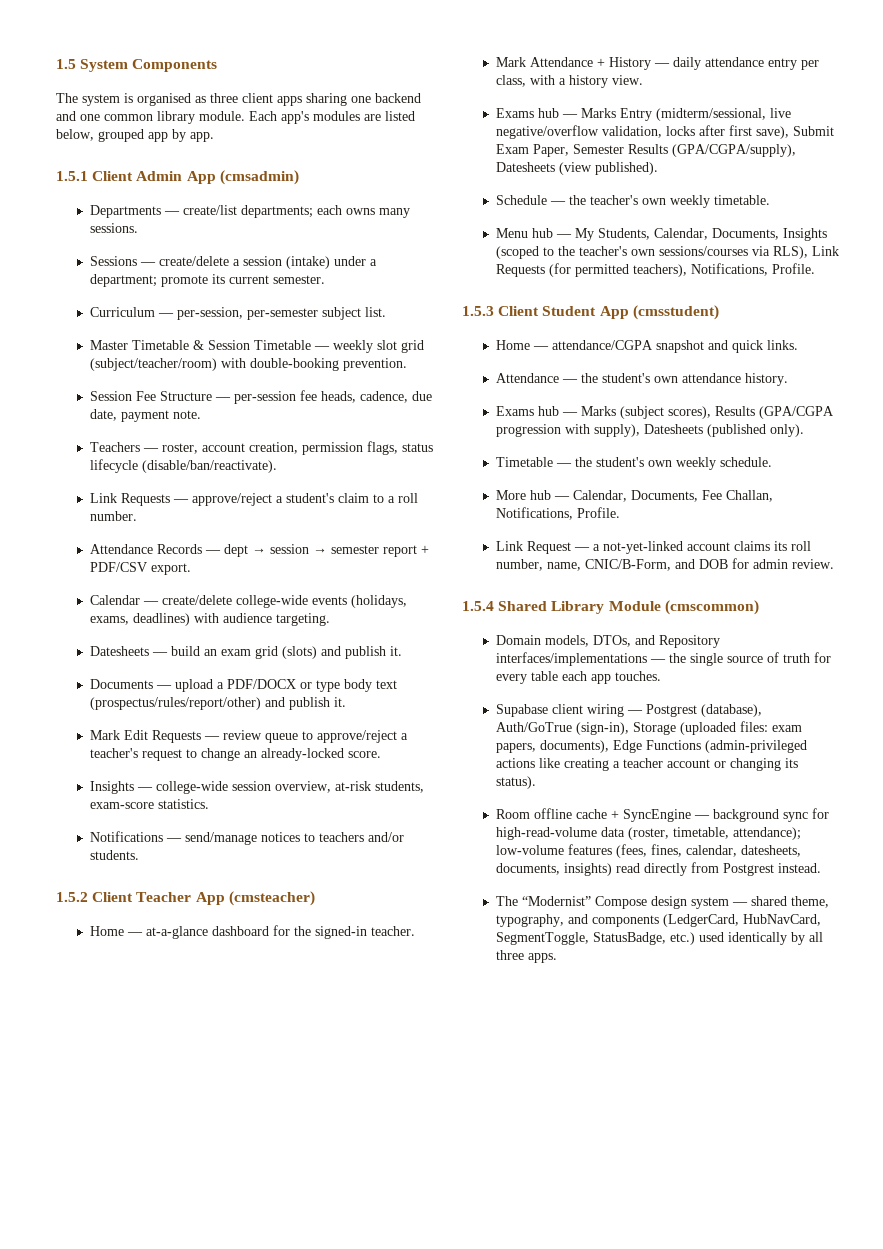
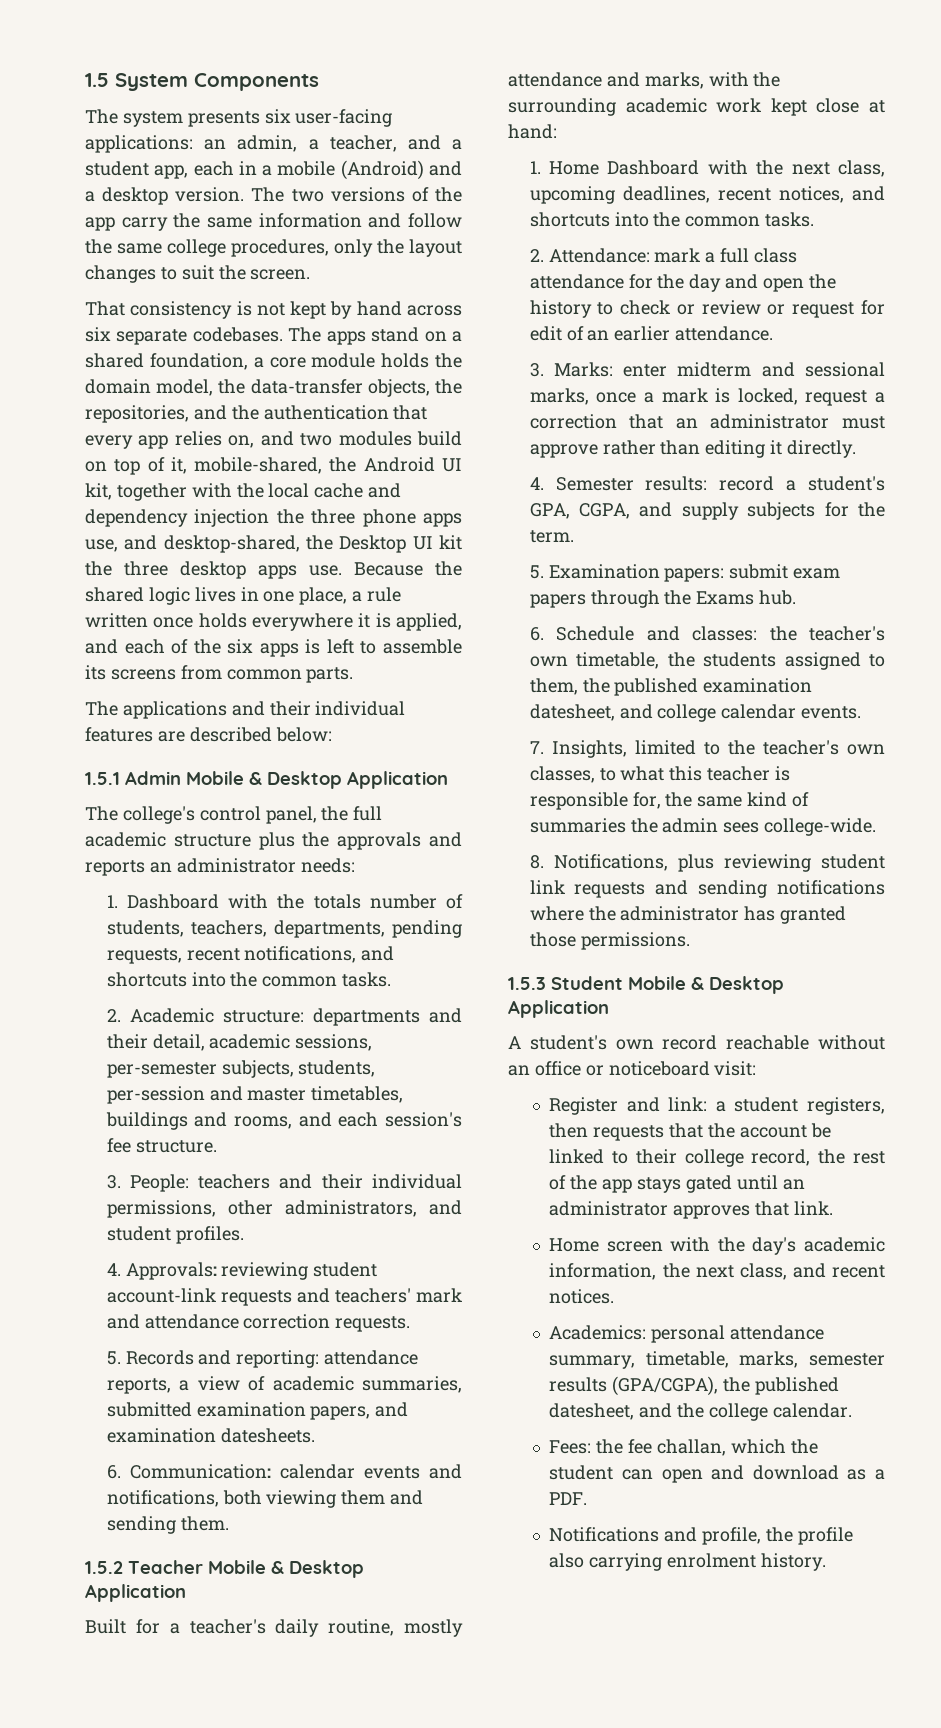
[124,93,421,106] [56,111,415,124] [56,129,214,142] [56,170,299,185] [89,205,410,218] [89,223,138,233] [89,256,377,269] [89,274,325,287] [89,307,386,320] [89,340,424,353] [89,358,407,371] [89,390,432,404] [89,409,201,422] [89,441,433,455] [89,459,277,473] [89,493,418,506] [89,511,137,521] [89,544,429,557] [89,562,191,575] [89,595,407,608] [89,613,330,626] [89,646,402,659] [89,679,397,692] [89,697,346,710] [89,730,408,743] [89,748,381,761] [89,781,424,794] [89,799,209,809] [89,831,404,845] [89,850,139,860] [56,891,315,906] [89,925,415,939] [495,57,819,70] [495,75,643,88] [495,108,791,121] [495,125,834,139] [495,144,796,157] [495,162,658,175] [495,195,770,208] [495,228,827,241] [495,246,839,259] [495,263,815,277] [462,305,719,320] [495,340,798,353] [495,373,788,386] [495,406,834,419] [495,424,804,437] [495,457,772,470] [495,490,773,502] [495,507,620,520] [495,541,811,554] [495,558,834,571] [462,600,759,615] [495,635,720,648] [495,652,831,666] [495,671,661,684] [495,704,762,717] [495,721,802,735] [495,740,807,753] [495,758,798,771] [495,776,536,789] [495,808,829,822] [495,827,801,840] [495,844,801,858] [495,862,821,876] [495,896,829,909] [495,914,821,927] [495,932,823,945] [495,950,557,963] is organised as three client apps sharing one backend and one common library module. Each app's modules are listed below, grouped app by app. // 1.5.1 Client Admin App (cmsadmin) // Departments — create/list departments; each owns many sessions. // Sessions — create/delete a session (intake) under a department; promote its current semester. // Curriculum — per-session, per-semester subject list. // Master Timetable & Session Timetable — weekly slot grid (subject/teacher/room) with double-booking prevention. // Session Fee Structure — per-session fee heads, cadence, due date, payment note. // Teachers — roster, account creation, permission flags, status lifecycle (disable/ban/reactivate). // Link Requests — approve/reject a student's claim to a roll number. // Attendance Records — dept → session → semester report + PDF/CSV export. // Calendar — create/delete college-wide events (holidays, exams, deadlines) with audience targeting. // Datesheets — build an exam grid (slots) and publish it. // Documents — upload a PDF/DOCX or type body text (prospectus/rules/report/other) and publish it. // Mark Edit Requests — review queue to approve/reject a teacher's request to change an already-locked score. // Insights — college-wide session overview, at-risk students, exam-score statistics. // Notifications — send/manage notices to teachers and/or students. // 1.5.2 Client Teacher App (cmsteacher) // Home — at-a-glance dashboard for the signed-in teacher. // Mark Attendance + History — daily attendance entry per class, with a history view. // Exams hub — Marks Entry (midterm/sessional, live negative/overflow validation, locks after first save), Submit Exam Paper, Semester Results (GPA/CGPA/supply), Datesheets (view published). // Schedule — the teacher's own weekly timetable. // Menu hub — My Students, Calendar, Documents, Insights (scoped to the teacher's own sessions/courses via RLS), Link Requests (for permitted teachers), Notifications, Profile. // 1.5.3 Client Student App (cmsstudent) // Home — attendance/CGPA snapshot and quick links. // Attendance — the student's own attendance history. // Exams hub — Marks (subject scores), Results (GPA/CGPA progression with supply), Datesheets (published only). // Timetable — the student's own weekly schedule. // More hub — Calendar, Documents, Fee Challan, Notifications, Profile. // Link Request — a not-yet-linked account claims its roll number, name, CNIC/B-Form, and DOB for admin review. // 1.5.4 Shared Library Module (cmscommon) // Domain models, DTOs, and Repository interfaces/implementations — the single source of truth for every table each app touches. // Supabase client wiring — Postgrest (database), Auth/GoTrue (sign-in), Storage (uploaded files: exam papers, documents), Edge Functions (admin-privileged actions like creating a teacher account or changing its status). // Room offline cache + SyncEngine — background sync for high-read-volume data (roster, timetable, attendance); low-volume features (fees, fines, calendar, datesheets, documents, insights) read directly from Postgrest instead. // The “Modernist” Compose design system — shared theme, typography, and components (LedgerCard, HubNavCard, SegmentToggle, StatusBadge, etc.) used identically by all three apps. -> [187,109,393,127] [85,135,463,153] [85,160,462,180] [85,187,462,205] [85,213,463,231] [85,239,462,257] [85,265,311,283] [85,301,462,319] [85,327,463,345] [85,353,462,370] [85,379,462,397] [85,405,428,423] [85,431,463,449] [85,457,462,475] [85,483,402,501] [85,509,462,527] [85,535,462,553] [85,561,462,579] [85,587,402,605] [85,613,462,631] [85,639,462,657] [85,665,354,683] [85,701,406,719] [85,727,332,742] [85,771,448,789] [85,806,383,824] [85,832,463,850] [85,858,355,876] [106,894,463,909] [106,920,463,938] [106,946,395,964] [106,972,392,987] [106,1008,462,1026] [106,1034,373,1051] [106,1060,376,1078] [106,1086,404,1104] [105,1112,462,1130] [106,1138,217,1153] [106,1174,463,1192] [106,1200,462,1218] [106,1226,244,1244] [106,1262,378,1280] [106,1288,462,1306] [106,1314,411,1332] [106,1350,419,1368] [106,1376,462,1394] [106,1402,409,1420] [106,1428,315,1443] [106,1464,463,1479] [106,1490,424,1508] [106,1516,229,1534] [85,1560,364,1578] [85,1584,186,1602] [85,1619,464,1637] [508,72,781,89] [508,98,885,116] [508,124,557,139] [529,160,885,177] [529,186,886,204] [529,212,815,227] [529,248,797,263] [529,274,836,292] [529,300,885,318] [529,326,774,341] [529,362,885,377] [529,388,885,406] [529,414,885,429] [529,440,856,458] [529,476,885,491] [529,502,885,520] [529,530,574,543] [529,564,841,582] [529,590,797,608] [529,626,885,641] [529,652,885,670] [529,678,813,696] [529,704,862,722] [529,740,886,758] [529,766,790,783] [529,792,809,810] [529,818,877,836] [529,854,885,872] [529,880,885,898] [529,906,847,924] [529,932,690,950] [508,976,784,994] [508,1000,609,1018] [508,1035,885,1050] [508,1061,757,1076] [549,1097,885,1115] [549,1123,831,1141] [549,1149,885,1167] [549,1175,805,1193] [549,1201,834,1219] [549,1237,885,1255] [549,1263,885,1280] [549,1289,615,1304] [549,1325,825,1343] [549,1351,885,1369] [549,1376,840,1396] [549,1403,852,1421] [549,1439,818,1456] [549,1465,885,1483] [549,1492,588,1505] [549,1527,853,1545] [549,1553,827,1571] presents six user-facing applications: an admin, a teacher, and a student app, each in a mobile (Android) and a desktop version. The two versions of the app carry the same information and follow the same college procedures, only the layout changes to suit the screen. // That consistency is not kept by hand across six separate codebases. The apps stand on a shared foundation, a core module holds the domain model, the data-transfer objects, the repositories, and the authentication that every app relies on, and two modules build on top of it, mobile-shared, the Android UI kit, together with the local cache and dependency injection the three phone apps use, and desktop-shared, the Desktop UI kit the three desktop apps use. Because the shared logic lives in one place, a rule written once holds everywhere it is applied, and each of the six apps is left to assemble its screens from common parts. // The applications and their individual features are described below: // 1.5.1 Admin Mobile & Desktop Application // The college's control panel, the full academic structure plus the approvals and reports an administrator needs: // 1. Dashboard with the totals number of students, teachers, departments, pending requests, recent notifications, and shortcuts into the common tasks. // 2. Academic structure: departments and their detail, academic sessions, per-semester subjects, students, per-session and master timetables, buildings and rooms, and each session's fee structure. // 3. People: teachers and their individual permissions, other administrators, and student profiles. // 4. Approvals: reviewing student account-link requests and teachers' mark and attendance correction requests. // 5. Records and reporting: attendance reports, a view of academic summaries, submitted examination papers, and examination datesheets. // 6. Communication: calendar events and notifications, both viewing them and sending them. // 1.5.2 Teacher Mobile & Desktop Application // Built for a teacher's daily routine, mostly attendance and marks, with the surrounding academic work kept close at hand: // 1. Home Dashboard with the next class, upcoming deadlines, recent notices, and shortcuts into the common tasks. // 2. Attendance: mark a full class attendance for the day and open the history to check or review or request for edit of an earlier attendance. // 3. Marks: enter midterm and sessional marks, once a mark is locked, request a correction that an administrator must approve rather than editing it directly. // 4. Semester results: record a student's GPA, CGPA, and supply subjects for the term. // 5. Examination papers: submit exam papers through the Exams hub. // 6. Schedule and classes: the teacher's own timetable, the students assigned to them, the published examination datesheet, and college calendar events. // 7. Insights, limited to the teacher's own classes, to what this teacher is responsible for, the same kind of summaries the admin sees college-wide. // 8. Notifications, plus reviewing student link requests and sending notifications where the administrator has granted those permissions. // 1.5.3 Student Mobile & Desktop Application // A student's own record reachable without an office or noticeboard visit: // Register and link: a student registers, then requests that the account be linked to their college record, the rest of the app stays gated until an administrator approves that link. // Home screen with the day's academic information, the next class, and recent notices. // Academics: personal attendance summary, timetable, marks, semester results (GPA/CGPA), the published datesheet, and the college calendar. // Fees: the fee challan, which the student can open and download as a PDF. // Notifications and profile, the profile also carrying enrolment history.

